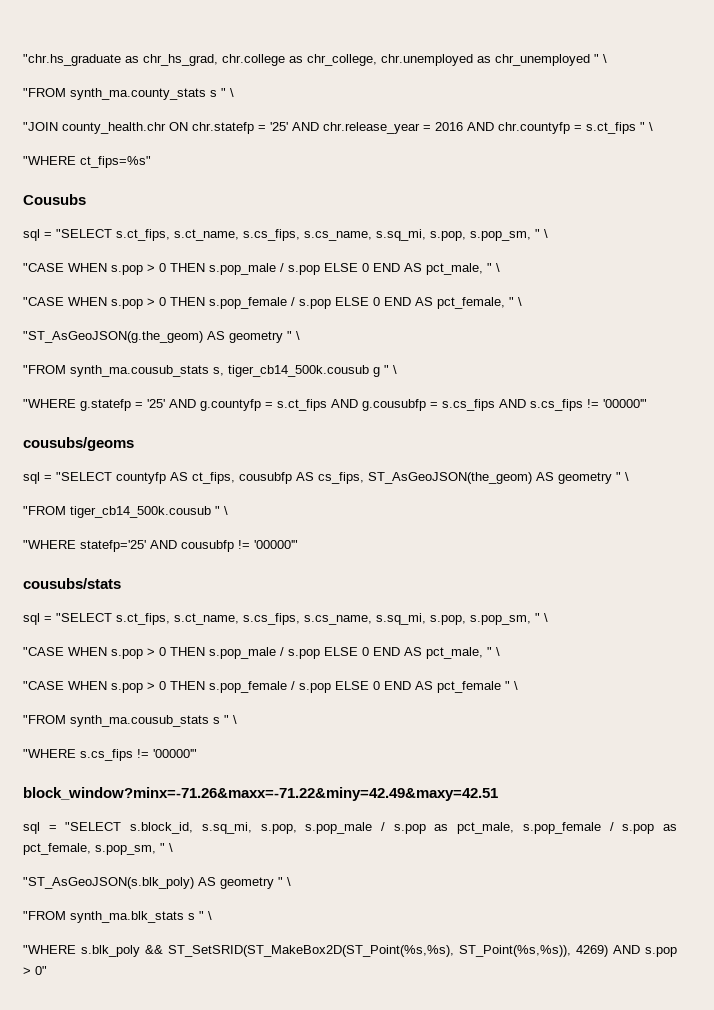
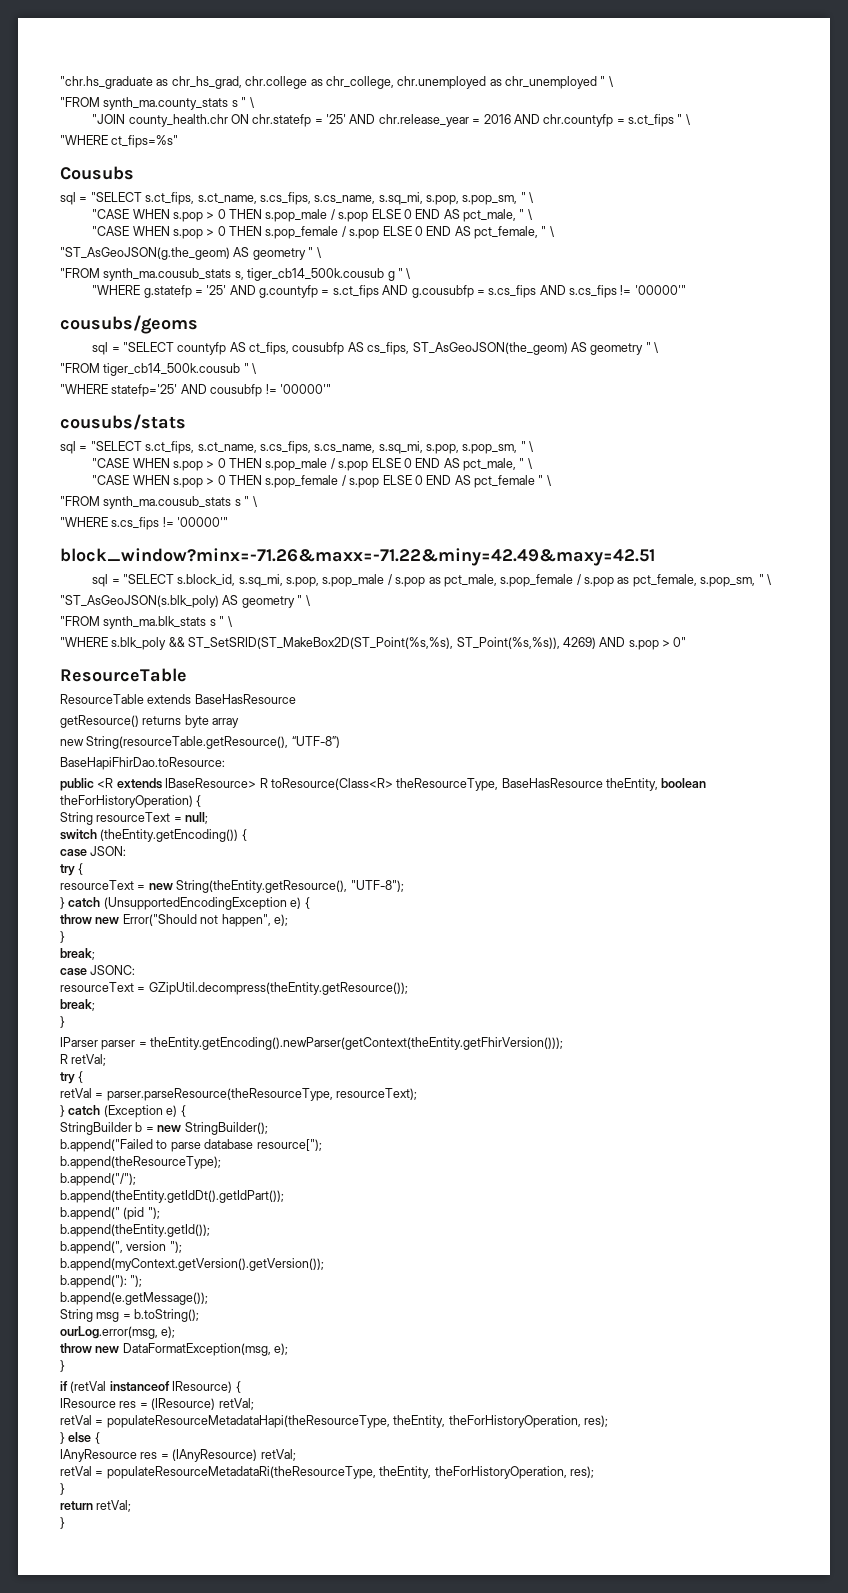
(47, 970) none -> [60,668,187,682] [60,694,296,704] [60,715,240,728] [60,736,340,749] [60,757,225,770] [60,778,707,791] [60,795,202,808] [60,812,209,825] [60,829,247,842] [60,846,127,857] [60,863,84,876] [60,880,404,893] [60,897,310,910] [60,914,288,927] [60,931,65,943] [60,948,95,960] [60,965,136,976] [60,982,408,995] [60,999,95,1011] [60,1016,65,1028] [60,1037,564,1050] [60,1054,107,1066] [60,1071,84,1084] [60,1088,418,1101] [60,1105,186,1118] [60,1122,268,1135] [60,1139,322,1152] [60,1156,221,1169] [60,1173,136,1186] [60,1190,284,1203] [60,1207,160,1220] [60,1224,210,1237] [60,1241,182,1254] [60,1258,324,1271] [60,1275,143,1288] [60,1292,208,1305] [60,1309,200,1322] [60,1326,176,1339] [60,1343,289,1356] [60,1360,65,1372] [60,1381,241,1393] [60,1398,254,1410] [60,1415,608,1428] [60,1432,100,1444] [60,1449,296,1462] [60,1466,594,1479] [60,1483,65,1495] [60,1500,132,1512] [60,1517,65,1529] // ResourceTable // ResourceTable extends BaseHasResource // getResource() returns byte array // new String(resourceTable.getResource(), “UTF-8”) // BaseHapiFhirDao.toResource: // public <R extends IBaseResource> R toResource(Class<R> theResourceType, BaseHasResource theEntity, boolean theForHistoryOperation) { // String resourceText = null; // switch (theEntity.getEncoding()) { // case JSON: // try { // resourceText = new String(theEntity.getResource(), "UTF-8"); // } catch (UnsupportedEncodingException e) { // throw new Error("Should not happen", e); // } // break; // case JSONC: // resourceText = GZipUtil.decompress(theEntity.getResource()); // break; // } // IParser parser = theEntity.getEncoding().newParser(getContext(theEntity.getFhirVersion())); // R retVal; // try { // retVal = parser.parseResource(theResourceType, resourceText); // } catch (Exception e) { // StringBuilder b = new StringBuilder(); // b.append("Failed to parse database resource["); // b.append(theResourceType); // b.append("/"); // b.append(theEntity.getIdDt().getIdPart()); // b.append(" (pid "); // b.append(theEntity.getId()); // b.append(", version "); // b.append(myContext.getVersion().getVersion()); // b.append("): "); // b.append(e.getMessage()); // String msg = b.toString(); // ourLog.error(msg, e); // throw new DataFormatException(msg, e); // } // if (retVal instanceof IResource) { // IResource res = (IResource) retVal; // retVal = populateResourceMetadataHapi(theResourceType, theEntity, theForHistoryOperation, res); // } else { // IAnyResource res = (IAnyResource) retVal; // retVal = populateResourceMetadataRi(theResourceType, theEntity, theForHistoryOperation, res); // } // return retVal; // }

